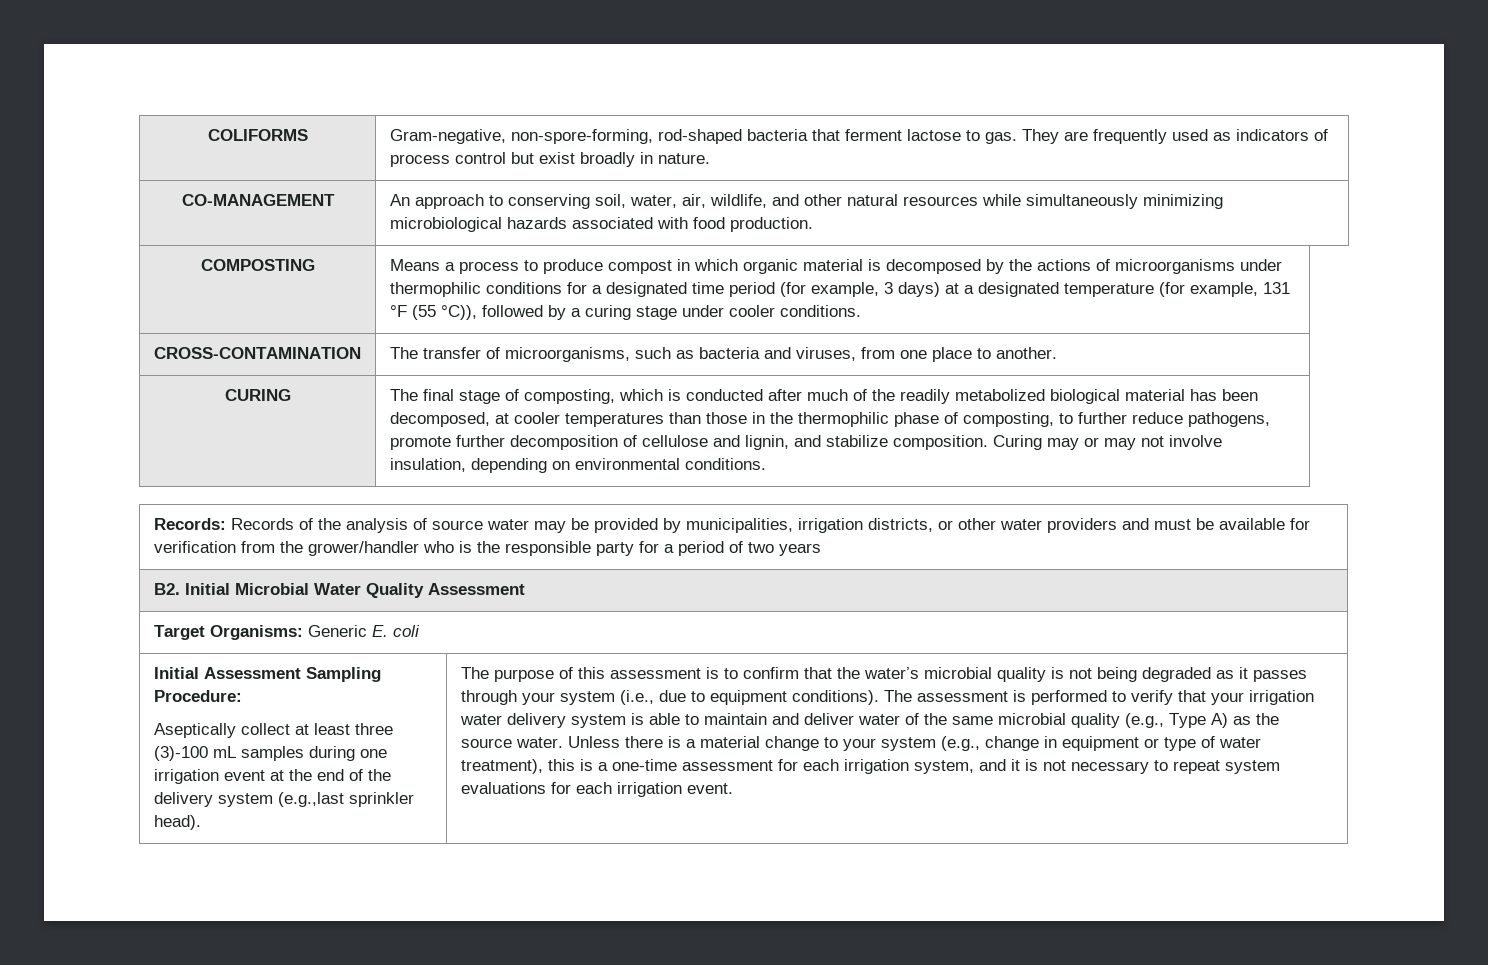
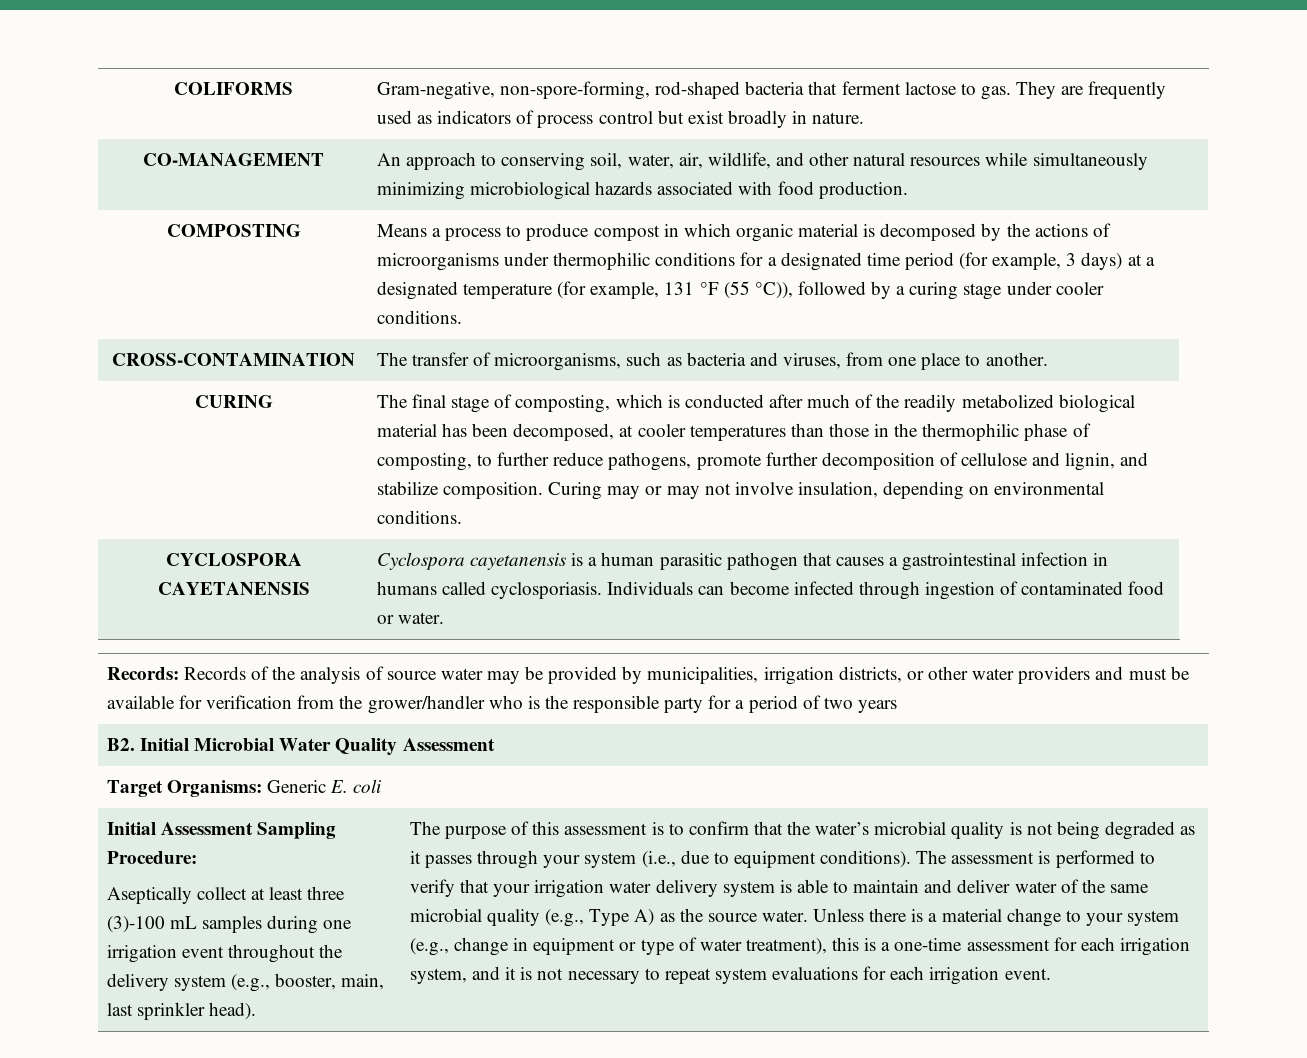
(766, 464) none -> [165,553,302,566] [157,582,310,595] [376,552,1109,571] [376,581,1165,600] [376,612,445,624] // CYCLOSPORA CAYETANENSIS | Cyclospora cayetanensis is a human parasitic pathogen that causes a gastrointestinal infection in humans called cyclosporiasis. Individuals can become infected through ingestion of contaminated food or water.
[269,769,391,781] [153,792,344,807] at the end of the delivery system (e.g.,last -> [228,944,344,963] [106,973,385,992] [106,1003,133,1016] throughout the delivery system (e.g., booster, main, last

